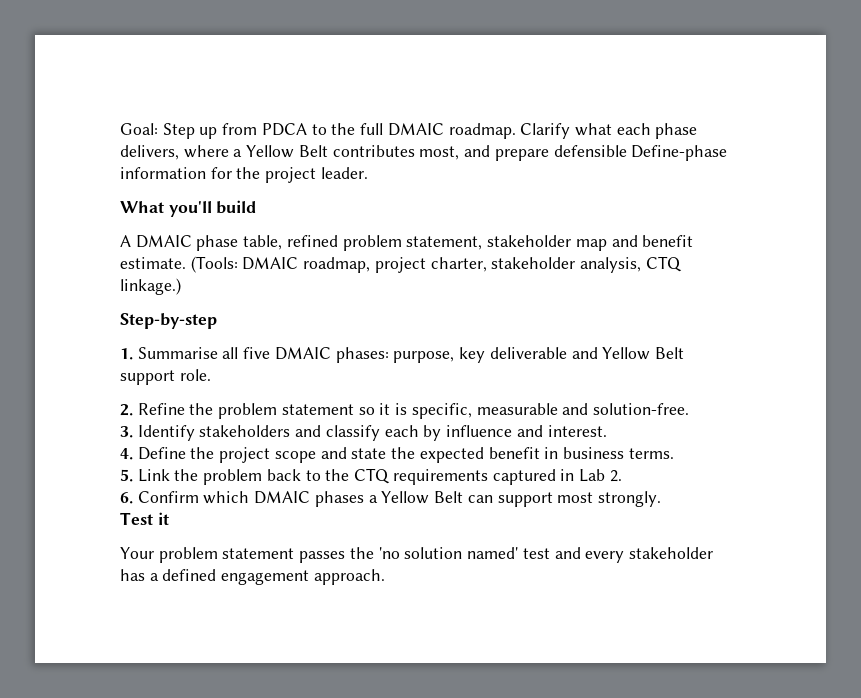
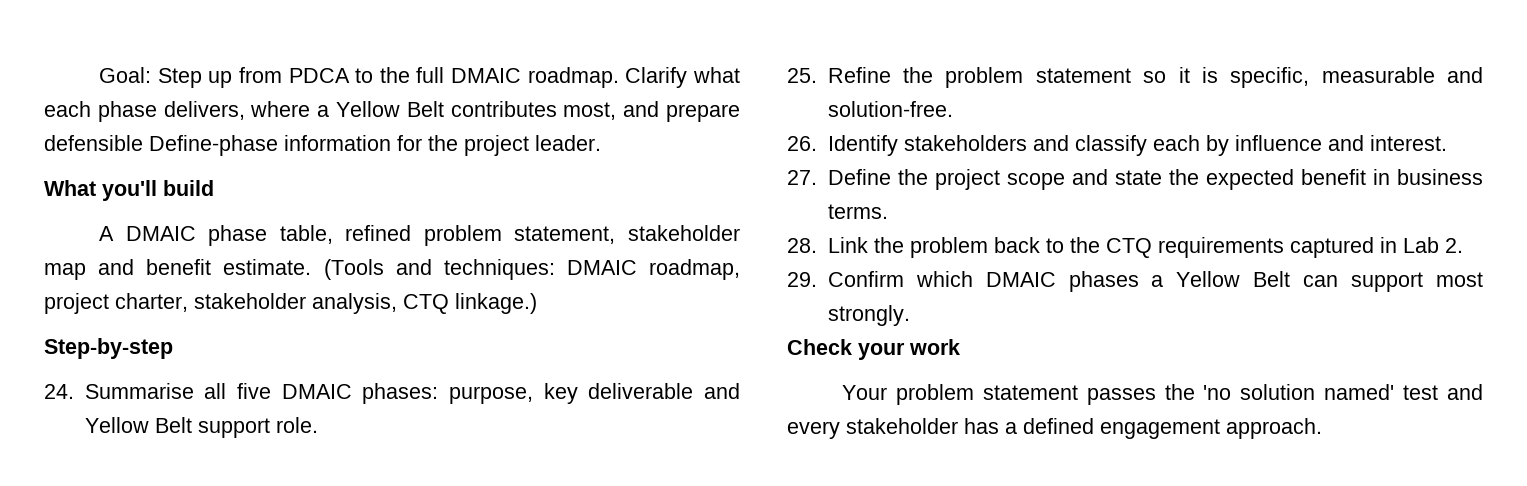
[190,256,238,273] (Tools: -> [323,259,555,280] (Tools and techniques:
[120,348,133,360] 1. -> [44,384,74,399] 24.
[120,404,133,416] 2. -> [787,68,817,83] 25.
[120,426,133,438] 3. -> [787,136,817,151] 26.
[120,448,133,460] 4. -> [787,170,817,185] 27.
[120,469,133,482] 5. -> [787,238,817,253] 28.
[120,492,133,504] 6. -> [787,272,817,287] 29.
[120,512,169,525] Test it -> [787,339,960,360] Check your work

